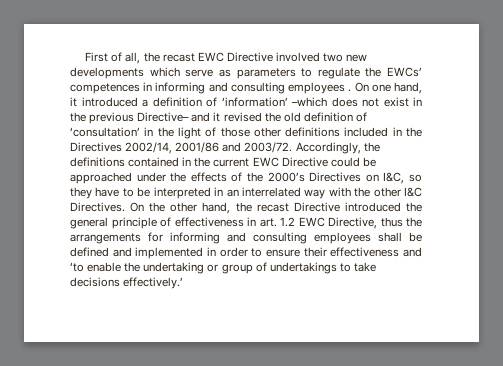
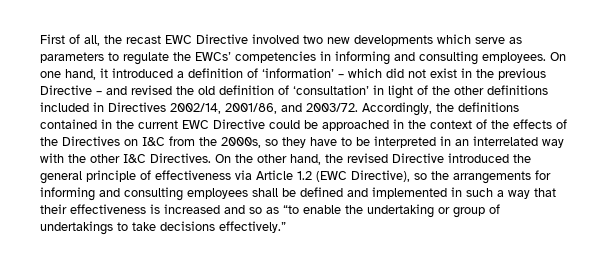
[70,83,140,94] competences -> [235,51,316,63] competencies
[288,82,352,94] employees . -> [482,52,546,63] employees.
[291,97,358,107] –which does -> [338,68,404,78] – which did
[137,112,221,122] Directive– and it -> [40,85,127,95] Directive – and
[157,127,174,137] the -> (384, 90) none
[220,127,250,137] those -> [432,86,450,95] the
[406,127,423,137] the -> (104, 107) none
[175,142,220,153] 2001/86 -> [225,103,277,114] 2001/86,
[136,172,166,182] under -> [393,119,487,129] in the context of
[267,172,305,182] 2000’s -> (58, 141) none
[383,172,405,184] I&C, -> [142,136,261,148] I&C from the 2000s,
[256,203,289,212] recast -> [347,153,388,163] revised
[247,217,403,229] in art. 1.2 EWC Directive, thus -> [235,170,427,182] via Article 1.2 (EWC Directive), so
[219,247,422,257] [70,262,84,272] order to ensure their effectiveness and ‘to -> [466,188,556,199] [40,204,299,214] such a way that their effectiveness is increased and so as “to
[123,277,184,289] effectively.’ -> [219,221,286,233] effectively.”

